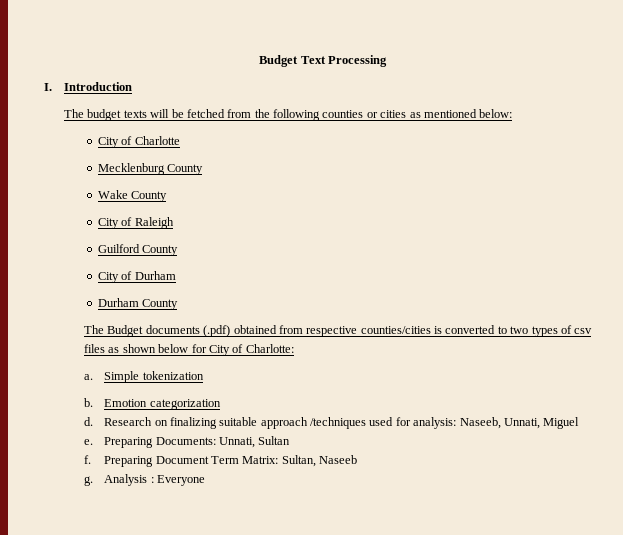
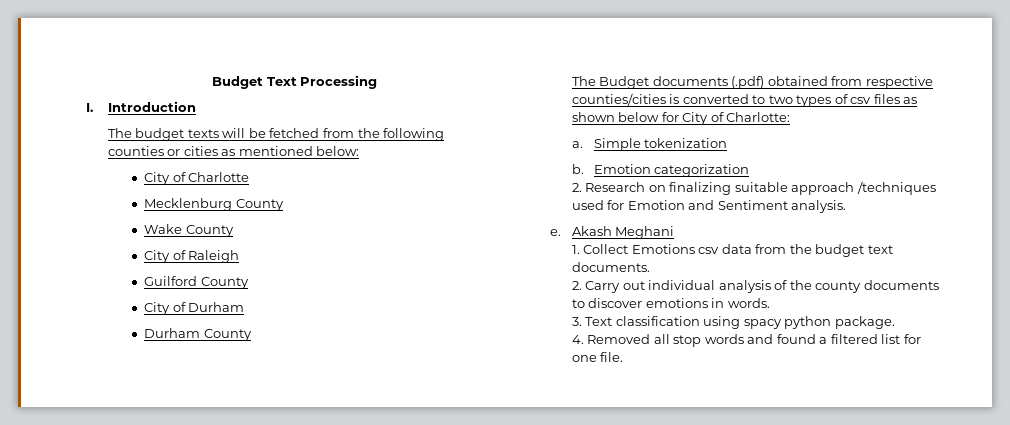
[84,417,94,426] d. -> [571,183,582,192] 2.
[413,417,580,429] [84,436,291,448] [84,455,358,467] [84,474,205,486] analysis: Naseeb, Unnati, Miguel // e. Preparing Documents: Unnati, Sultan // f. Preparing Document Term Matrix: Sultan, Naseeb // g. Analysis : Everyone -> [627,200,847,213] [549,226,675,239] [571,244,893,257] [571,262,650,272] [571,280,939,293] [571,298,770,308] [571,316,895,329] [571,334,921,347] [571,352,624,362] Emotion and Sentiment analysis. // e. Akash Meghani // 1. Collect Emotions csv data from the budget text documents. // 2. Carry out individual analysis of the county documents to discover emotions in words. // 3. Text classification using spacy python package. // 4. Removed all stop words and found a filtered list for one file.

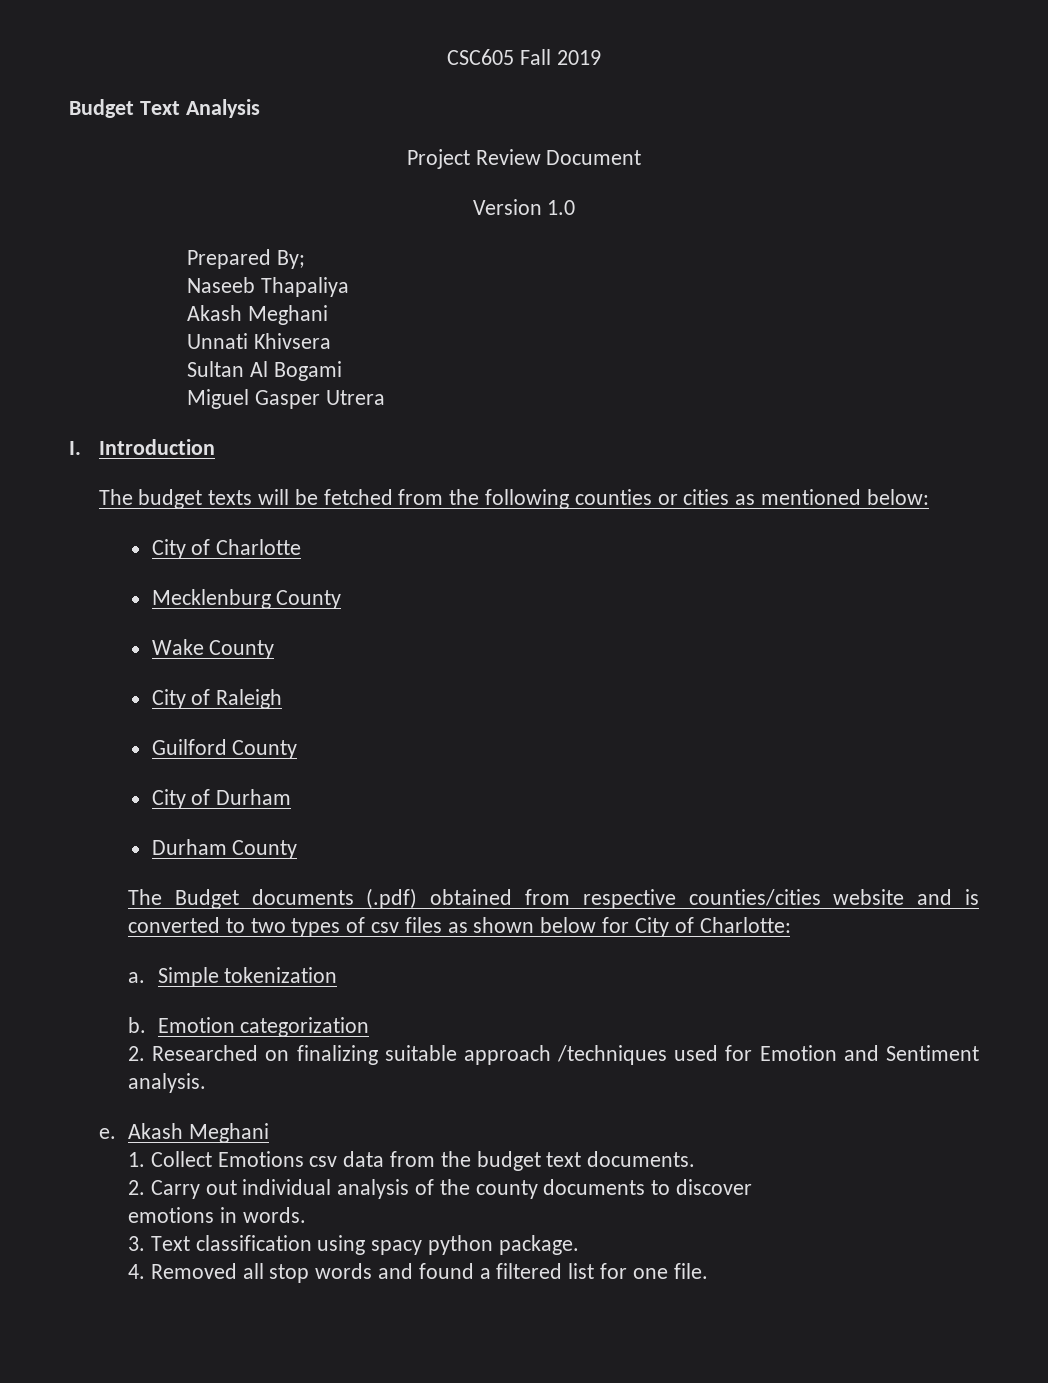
[211,75,378,89] Budget Text Processing -> [447,49,601,65] [69,99,260,118] [406,149,642,169] [472,199,576,215] [187,249,305,269] [187,277,349,297] [187,305,328,325] [187,333,331,349] [187,361,342,381] [187,389,385,409] CSC605 Fall 2019 // Budget Text Analysis // Project Review Document // Version 1.0 // Prepared By; // Naseeb Thapaliya // Akash Meghani // Unnati Khivsera // Sultan Al Bogami // Miguel Gasper Utrera
(666, 99) none -> [833,889,953,905] website and
[585,182,646,192] Research -> [152,1045,259,1061] Researched
(643, 303) none -> (753, 1187) //

